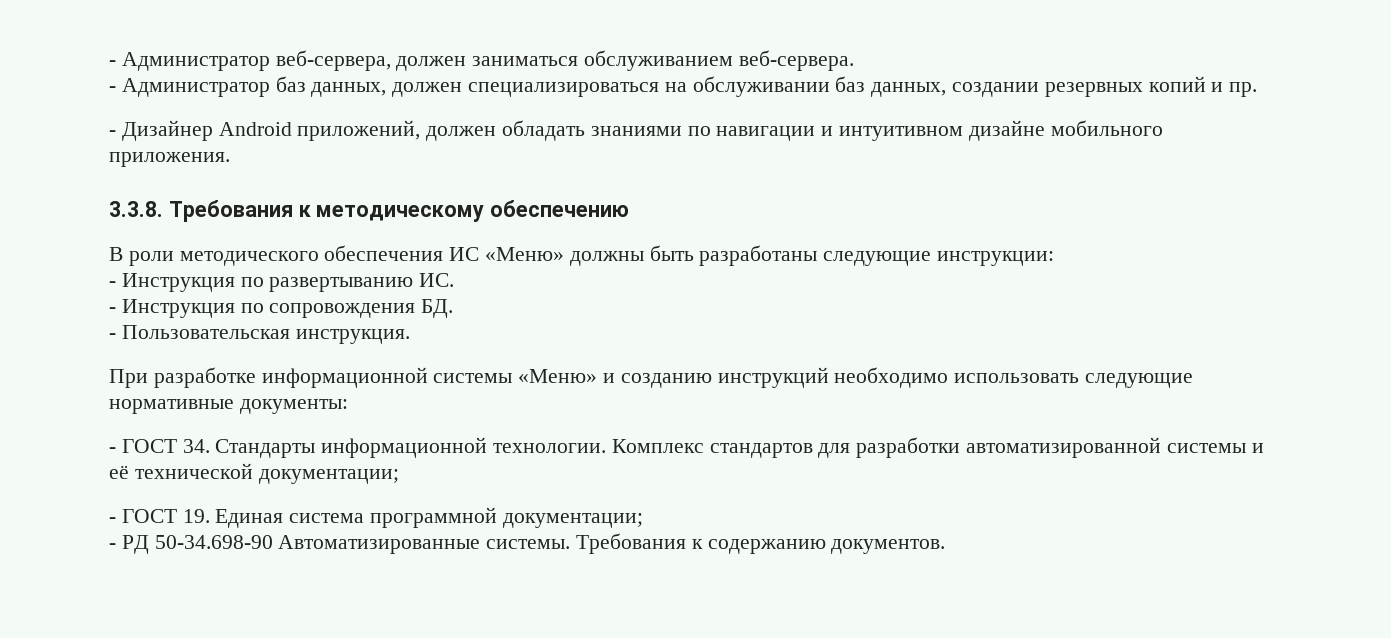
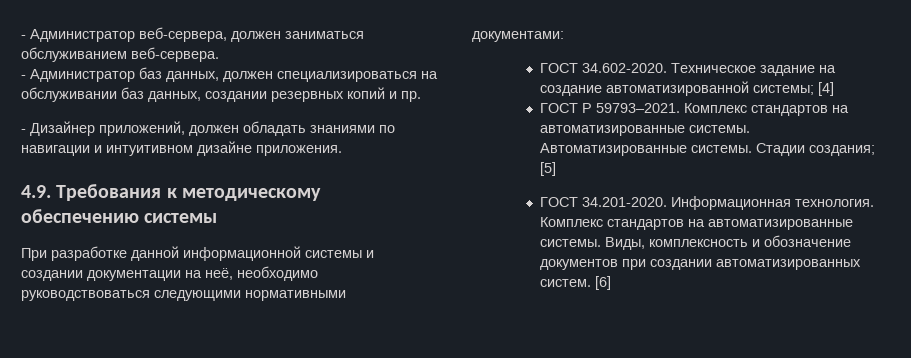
[218,122,292,136] Android -> (95, 128) none
[1050,120,1163,136] мобильного -> (252, 148) none
[109,201,163,217] 3.3.8. -> [21,185,51,198] 4.9.
[109,245,1055,266] [109,273,455,292] [109,299,454,318] [109,325,410,344] // В роли методического обеспечения ИС «Меню» должны быть разработаны следующие инструкции: // - Инструкция по развертыванию ИС. // - Инструкция по сопровождения БД. // - Пользовательская инструкция. -> [144,213,218,223] системы
(256, 377) none -> [131,246,179,261] данной
[518,367,1194,388] [109,399,348,414] [109,437,1264,458] [109,463,399,484] [109,507,643,528] [109,533,946,554] «Меню» и созданию инструкций необходимо использовать следующие нормативные документы: // - ГОСТ 34. Стандарты информационной технологии. Комплекс стандартов для разработки автоматизированной системы и её технической документации; // - ГОСТ 19. Единая система программной документации; // - РД 50-34.698-90 Автоматизированные системы. Требования к содержанию документов. -> [366,250,374,258] [21,266,318,281] [21,290,346,301] [472,31,564,42] [540,63,837,76] [540,81,835,96] [540,103,850,116] [540,125,751,136] [540,143,876,156] [540,162,557,176] [540,196,875,210] [540,217,854,230] [540,235,852,250] [540,259,862,270] [540,276,612,290] и создании документации на неё, необходимо руководствоваться следующими нормативными документами: // ГОСТ 34.602-2020. Техническое задание на создание автоматизированной системы; [4] // ГОСТ Р 59793–2021. Комплекс стандартов на автоматизированные системы. Автоматизированные системы. Стадии создания; [5] // ГОСТ 34.201-2020. Информационная технология. Комплекс стандартов на автоматизированные системы. Виды, комплексность и обозначение документов при создании автоматизированных систем. [6]

